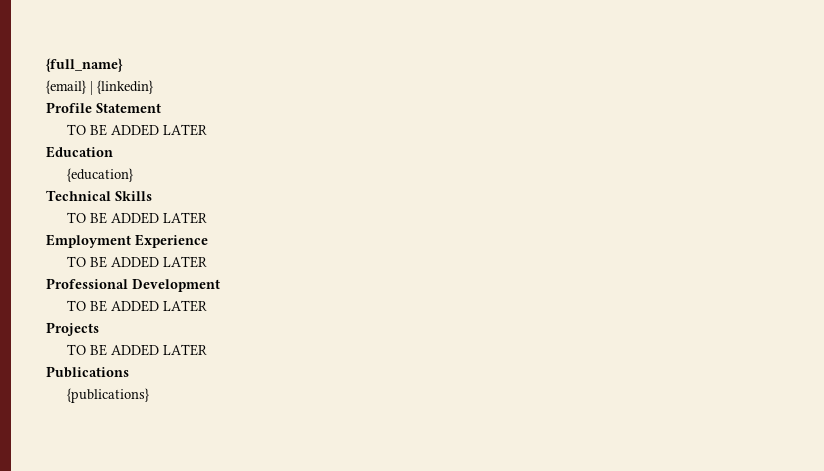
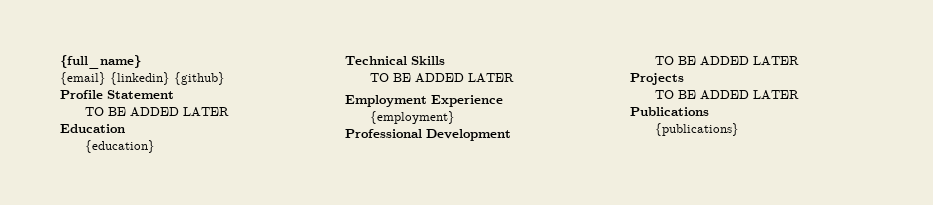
[90,81,93,95] | -> (106, 78) none
(153, 87) none -> [174,72,225,85] {github}
[66,256,207,268] TO BE ADDED LATER -> [370,111,456,124] {employment}

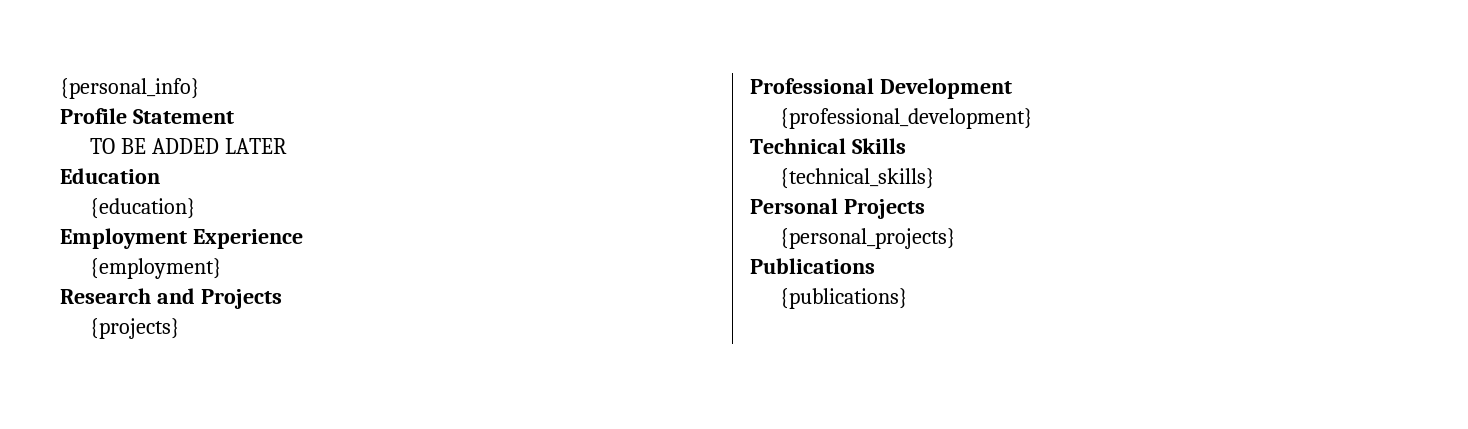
[60,55,141,69] [60,72,225,85] {full_name} // {email} {linkedin} {github} -> [60,78,200,99] {personal_info}
[345,56,445,65] [370,73,515,83] [345,95,503,107] [370,111,456,124] [345,129,511,141] [655,56,800,66] [630,73,684,85] [655,90,800,100] Technical Skills // TO BE ADDED LATER // Employment Experience // {employment} // Professional Development // TO BE ADDED LATER // Projects // TO BE ADDED LATER -> [60,228,303,249] [89,258,222,279] [60,288,282,309] [89,318,180,339] [750,78,1012,99] [779,108,1033,129] [750,138,906,154] [779,168,935,189] [750,198,925,219] [779,228,956,249] Employment Experience // {employment} // Research and Projects // {projects} // Professional Development // {professional_development} // Technical Skills // {technical_skills} // Personal Projects // {personal_projects}

